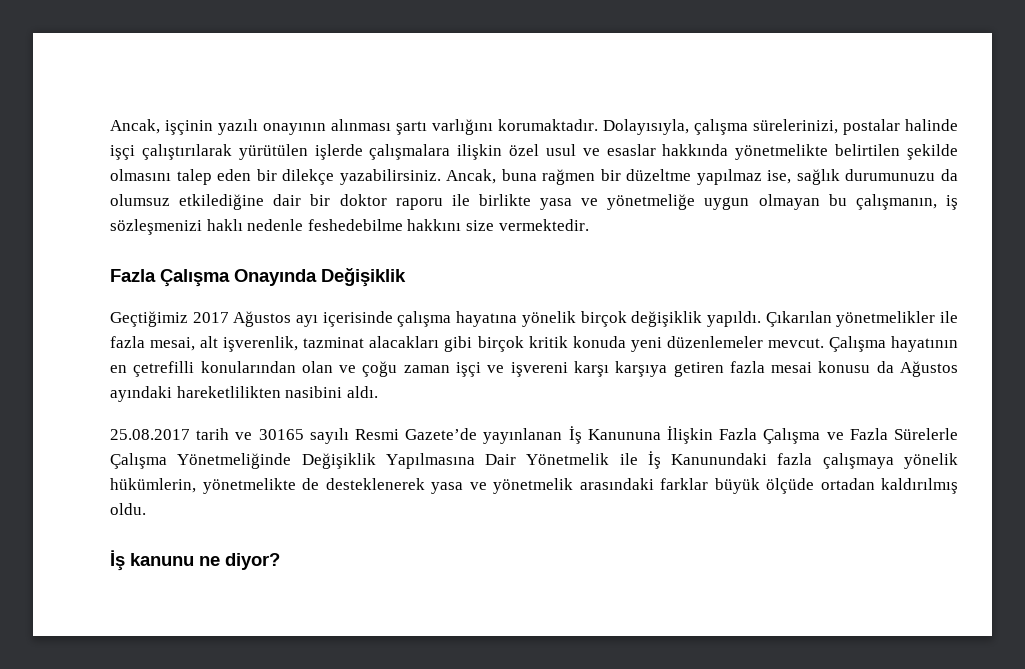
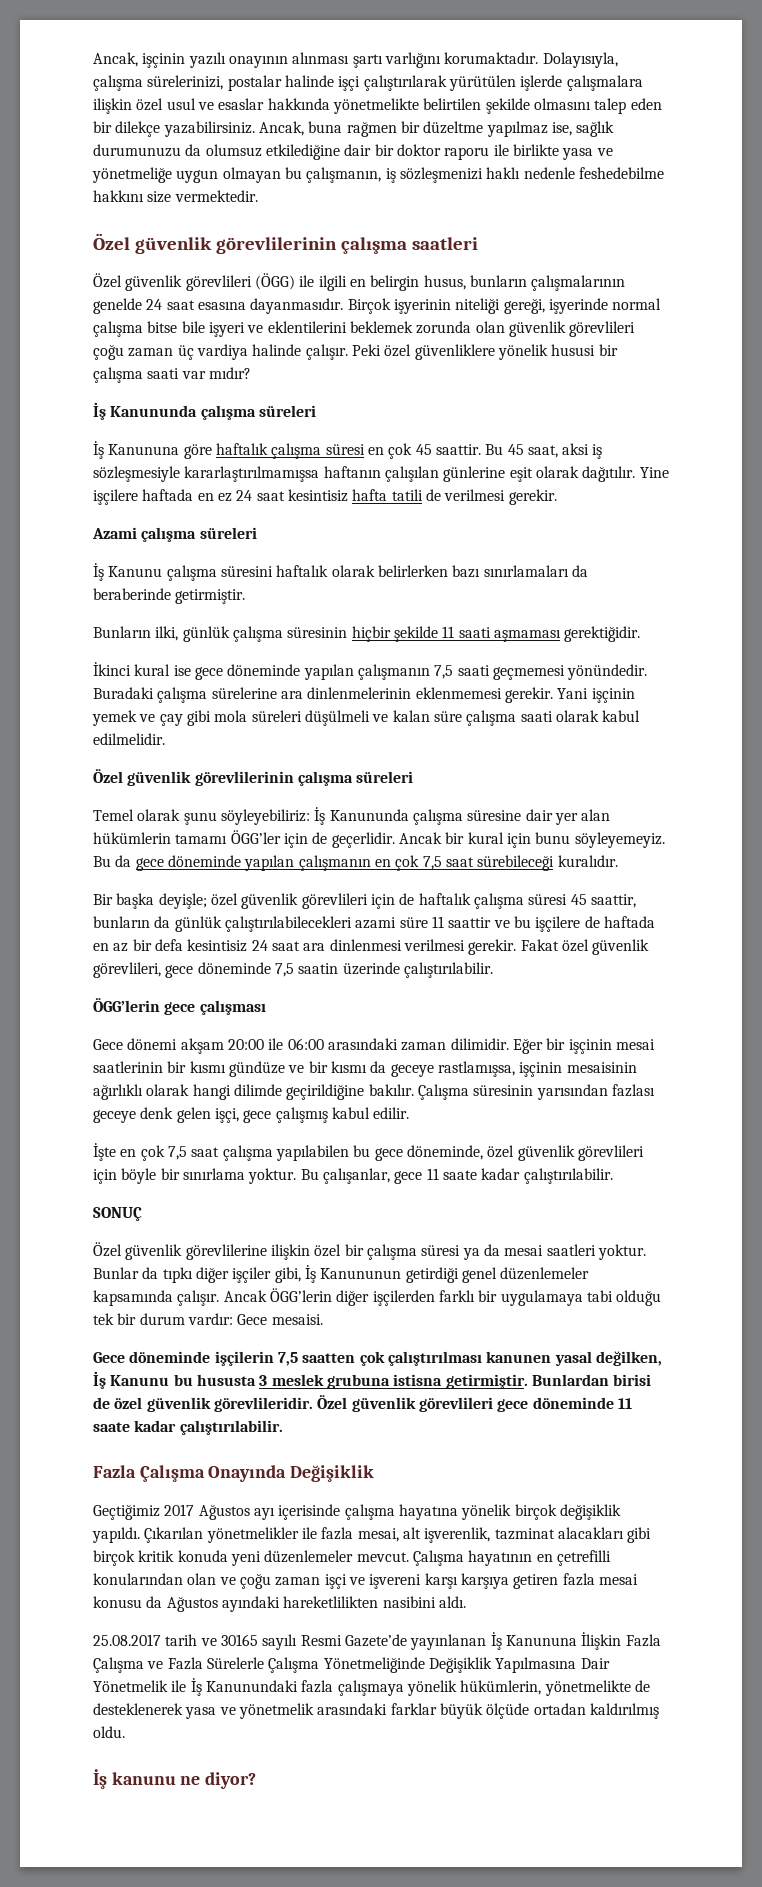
(589, 225) none -> [93,233,478,254] [93,273,626,291] [93,298,662,314] [93,321,636,337] [93,344,618,360] [93,367,251,383] [93,402,316,420] [93,441,603,459] [93,466,669,482] [93,489,557,505] [92,527,257,542] [93,563,588,581] [93,588,246,604] [93,626,641,642] [93,662,648,680] [93,687,635,703] [92,710,641,726] [93,733,165,745] [93,769,414,786] [93,807,611,825] [93,830,665,848] [93,855,618,871] [93,893,636,909] [93,916,655,932] [93,939,650,955] [93,962,493,978] [93,998,266,1015] [93,1038,655,1054] [93,1061,637,1077] [93,1084,655,1100] [93,1107,410,1123] [93,1143,644,1161] [93,1168,613,1184] [93,1207,142,1221] [93,1242,646,1260] [93,1265,590,1283] [93,1288,662,1306] [93,1313,323,1325] [93,1351,662,1366] [93,1371,652,1389] [93,1395,632,1412] [93,1420,283,1435] // Özel güvenlik görevlilerinin çalışma saatleri // Özel güvenlik görevlileri (ÖGG) ile ilgili en belirgin husus, bunların çalışmalarının genelde 24 saat esasına dayanmasıdır. Birçok işyerinin niteliği gereği, işyerinde normal çalışma bitse bile işyeri ve eklentilerini beklemek zorunda olan güvenlik görevlileri çoğu zaman üç vardiya halinde çalışır. Peki özel güvenliklere yönelik hususi bir çalışma saati var mıdır? // İş Kanununda çalışma süreleri // İş Kanununa göre haftalık çalışma süresi en çok 45 saattir. Bu 45 saat, aksi iş sözleşmesiyle kararlaştırılmamışsa haftanın çalışılan günlerine eşit olarak dağıtılır. Yine işçilere haftada en ez 24 saat kesintisiz hafta tatili de verilmesi gerekir. // Azami çalışma süreleri // İş Kanunu çalışma süresini haftalık olarak belirlerken bazı sınırlamaları da beraberinde getirmiştir. // Bunların ilki, günlük çalışma süresinin hiçbir şekilde 11 saati aşmaması gerektiğidir. // İkinci kural ise gece döneminde yapılan çalışmanın 7,5 saati geçmemesi yönündedir. Buradaki çalışma sürelerine ara dinlenmelerinin eklenmemesi gerekir. Yani işçinin yemek ve çay gibi mola süreleri düşülmeli ve kalan süre çalışma saati olarak kabul edilmelidir. // Özel güvenlik görevlilerinin çalışma süreleri // Temel olarak şunu söyleyebiliriz: İş Kanununda çalışma süresine dair yer alan hükümlerin tamamı ÖGG’ler için de geçerlidir. Ancak bir kural için bunu söyleyemeyiz. Bu da gece döneminde yapılan çalışmanın en çok 7,5 saat sürebileceği kuralıdır. // Bir başka deyişle; özel güvenlik görevlileri için de haftalık çalışma süresi 45 saattir, bunların da günlük çalıştırılabilecekleri azami süre 11 saattir ve bu işçilere de haftada en az bir defa kesintisiz 24 saat ara dinlenmesi verilmesi gerekir. Fakat özel güvenlik görevlileri, gece döneminde 7,5 saatin üzerinde çalıştırılabilir. // ÖGG’lerin gece çalışması // Gece dönemi akşam 20:00 ile 06:00 arasındaki zaman dilimidir. Eğer bir işçinin mesai saatlerinin bir kısmı gündüze ve bir kısmı da geceye rastlamışsa, işçinin mesaisinin ağırlıklı olarak hangi dilimde geçirildiğine bakılır. Çalışma süresinin yarısından fazlası geceye denk gelen işçi, gece çalışmış kabul edilir. // İşte en çok 7,5 saat çalışma yapılabilen bu gece döneminde, özel güvenlik görevlileri için böyle bir sınırlama yoktur. Bu çalışanlar, gece 11 saate kadar çalıştırılabilir. // SONUÇ // Özel güvenlik görevlilerine ilişkin özel bir çalışma süresi ya da mesai saatleri yoktur. Bunlar da tıpkı diğer işçiler gibi, İş Kanununun getirdiği genel düzenlemeler kapsamında çalışır. Ancak ÖGG’lerin diğer işçilerden farklı bir uygulamaya tabi olduğu tek bir durum vardır: Gece mesaisi. // Gece döneminde işçilerin 7,5 saatten çok çalıştırılması kanunen yasal değilken, İş Kanunu bu hususta 3 meslek grubuna istisna getirmiştir. Bunlardan birisi de özel güvenlik görevlileridir. Özel güvenlik görevlileri gece döneminde 11 saate kadar çalıştırılabilir.

